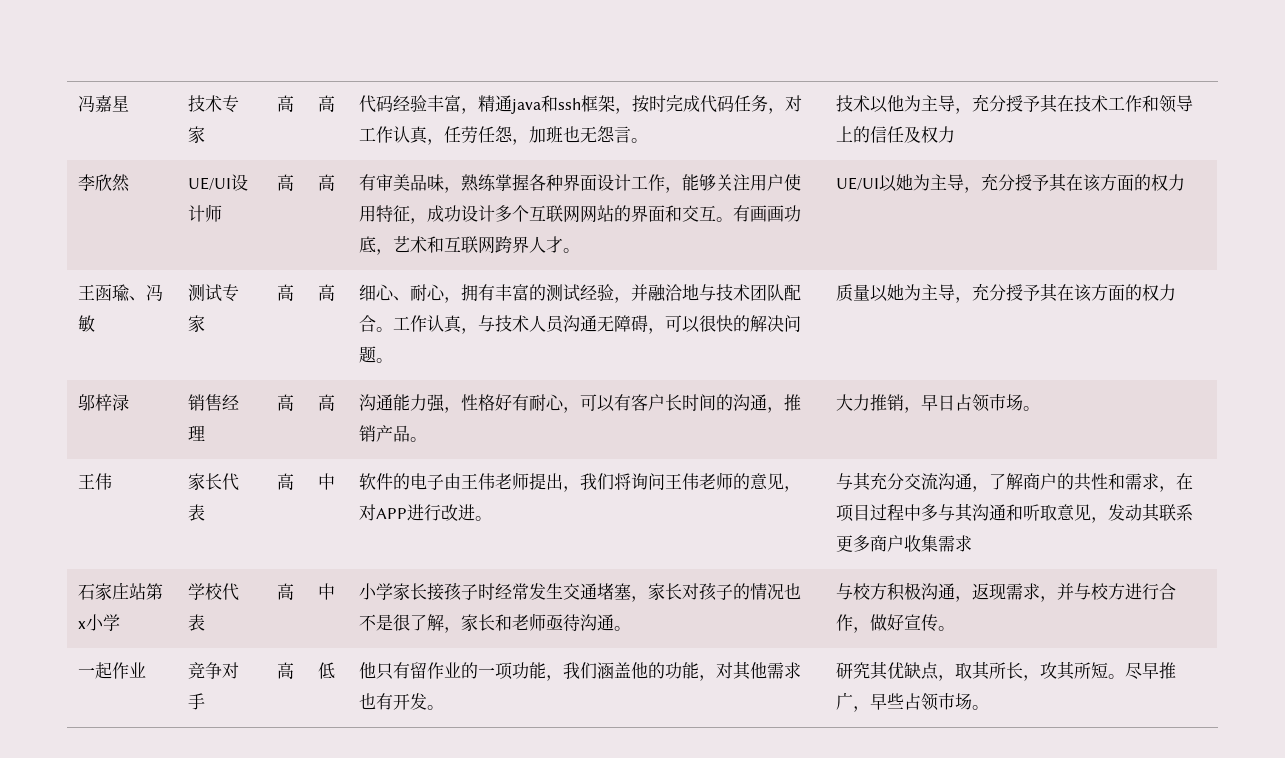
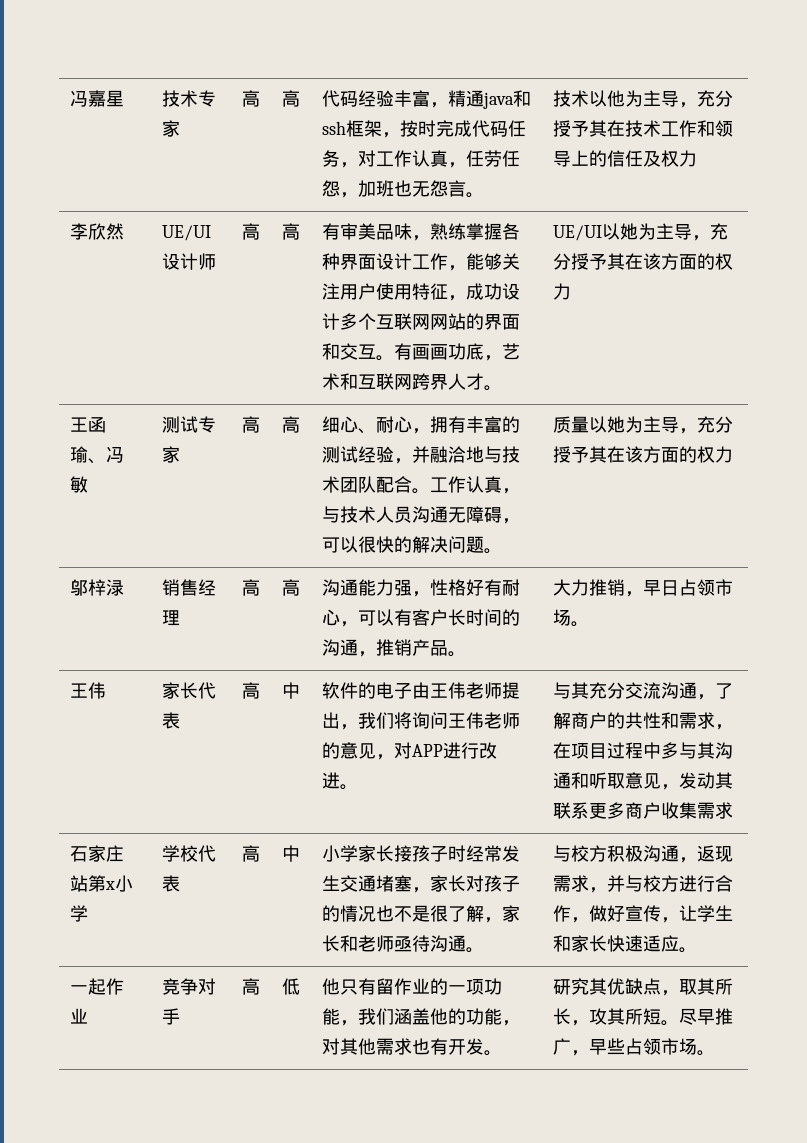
(939, 623) none -> [660,905,733,923] [552,935,679,952] ，让学生和家长快速适应

